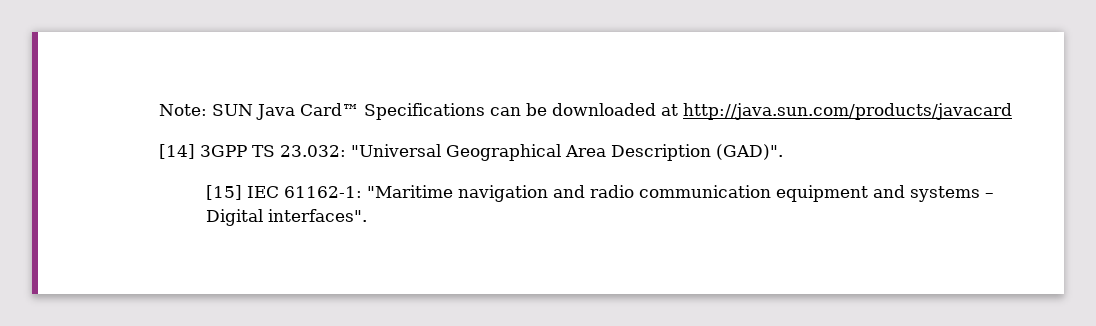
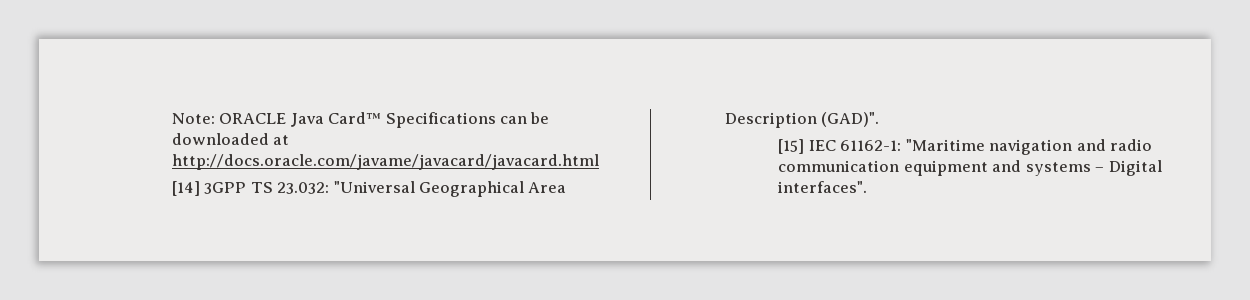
[211,104,253,116] SUN -> [219,113,287,124] ORACLE
[682,103,1012,120] http://java.sun.com/products/javacard -> [171,154,599,170] http://docs.oracle.com/javame/javacard/javacard.html

